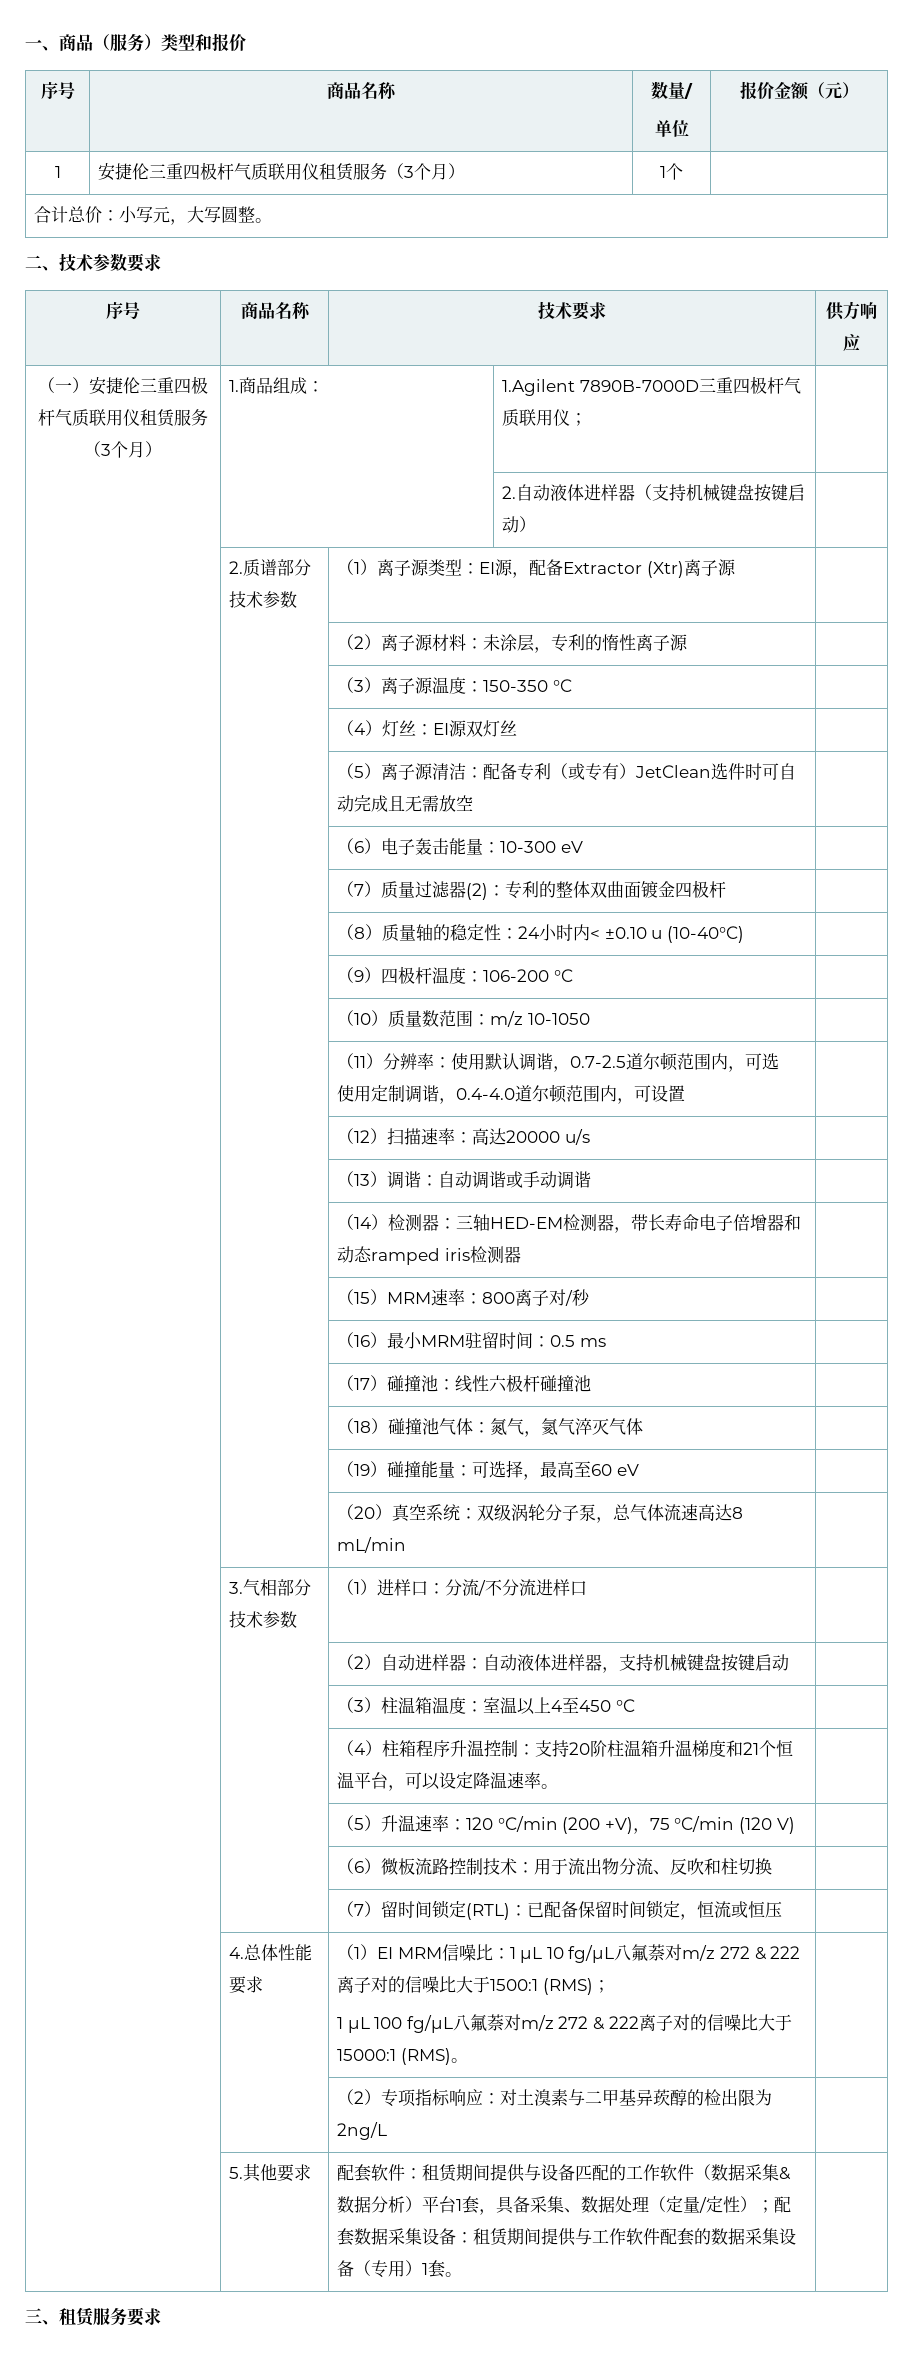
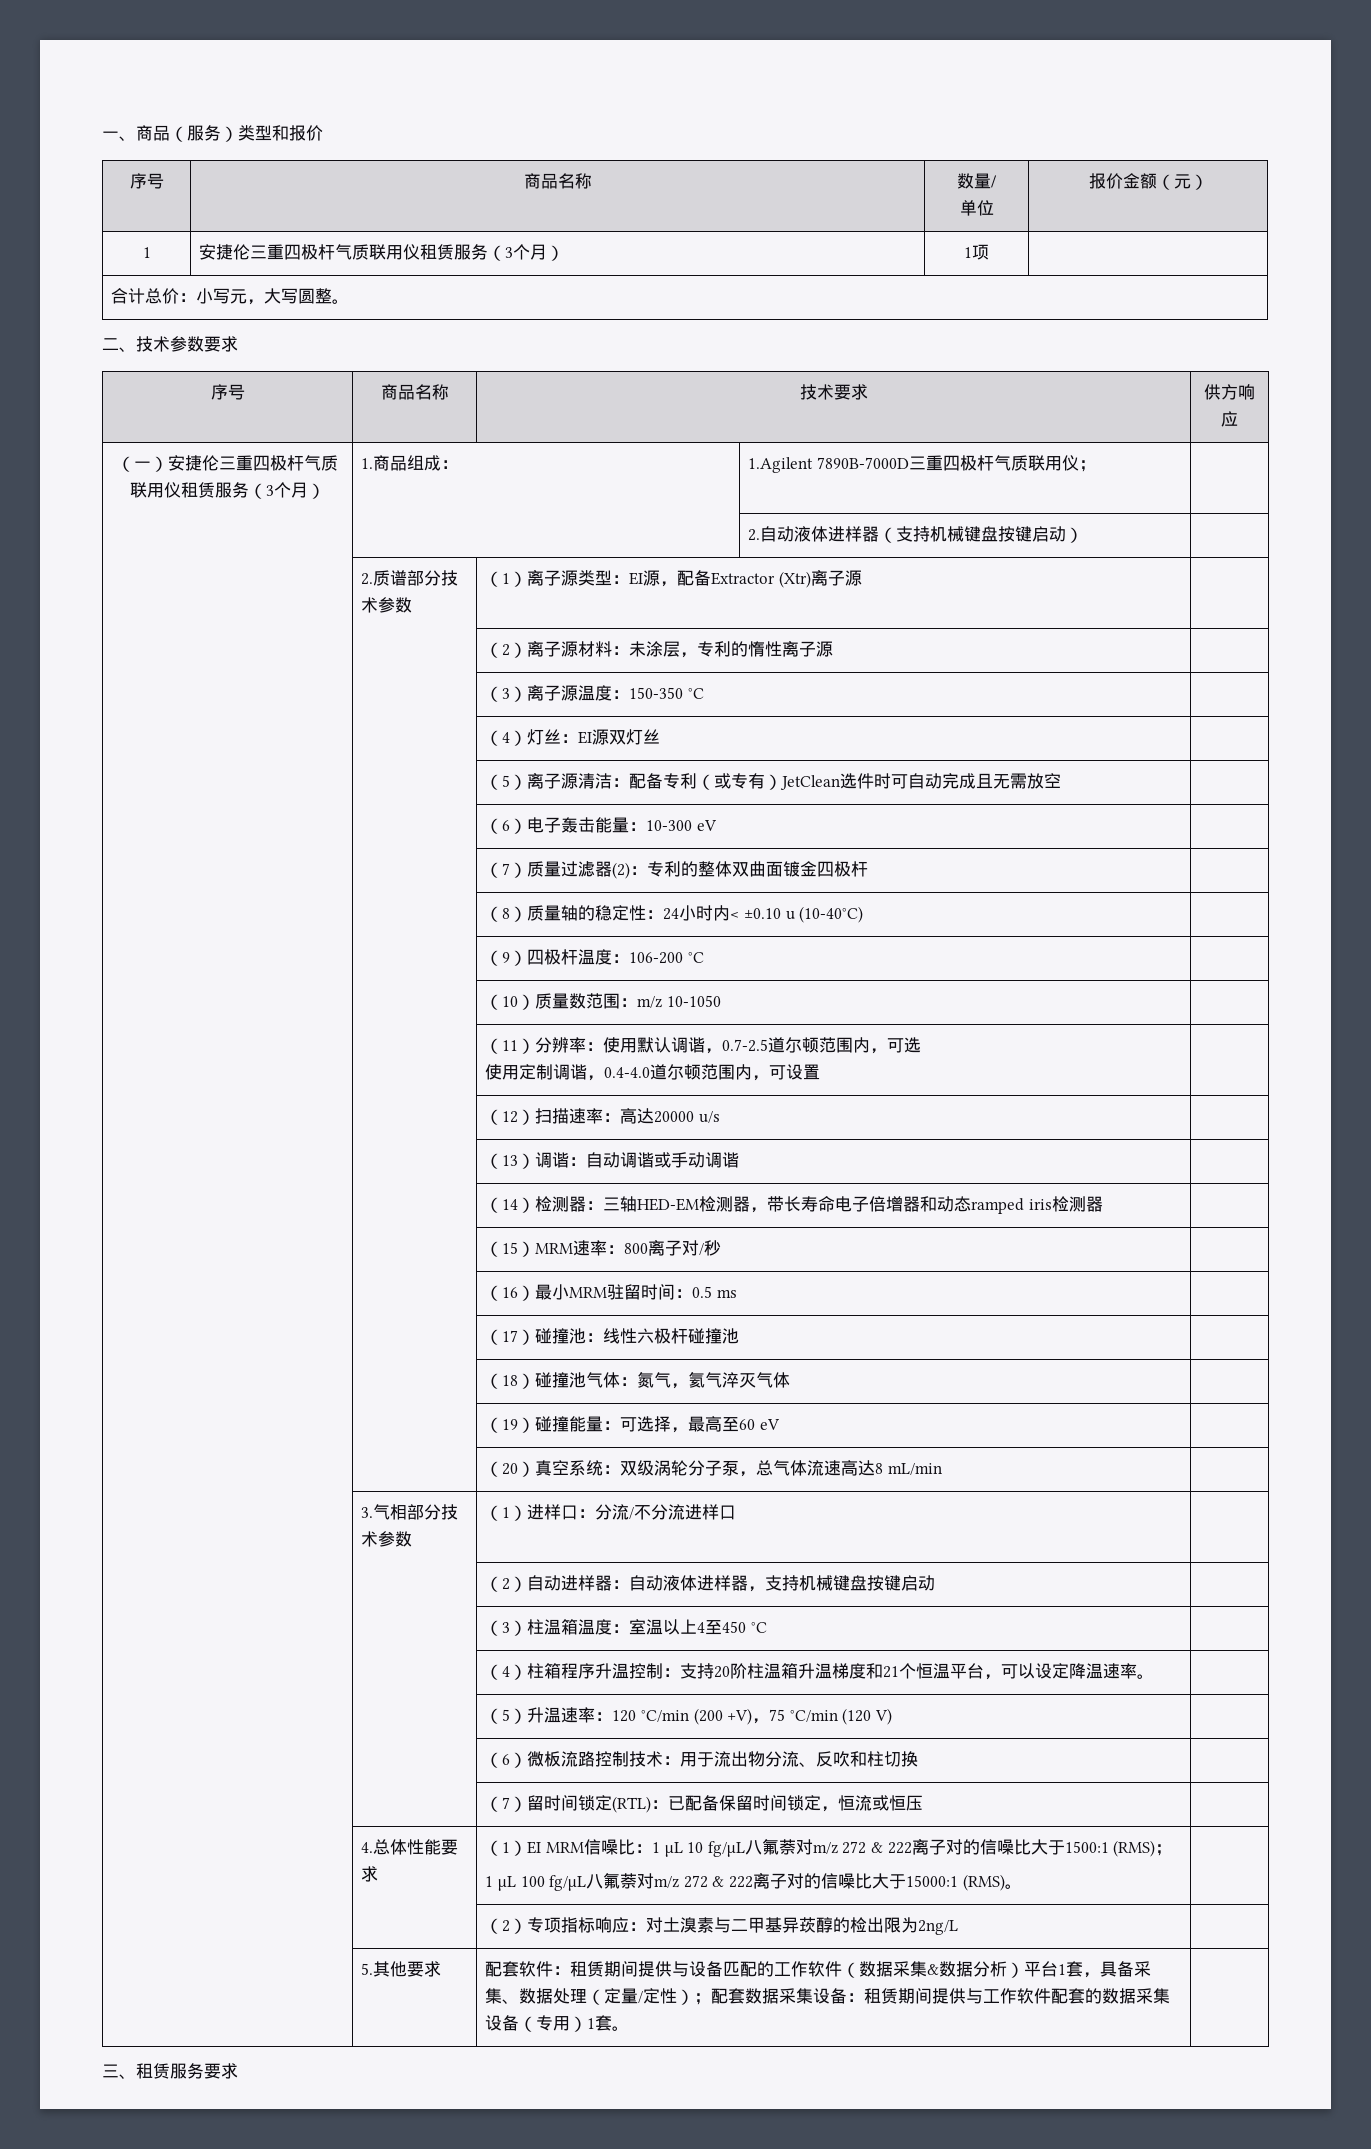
[666,163,683,180] 个 -> [972,244,989,260] 项

